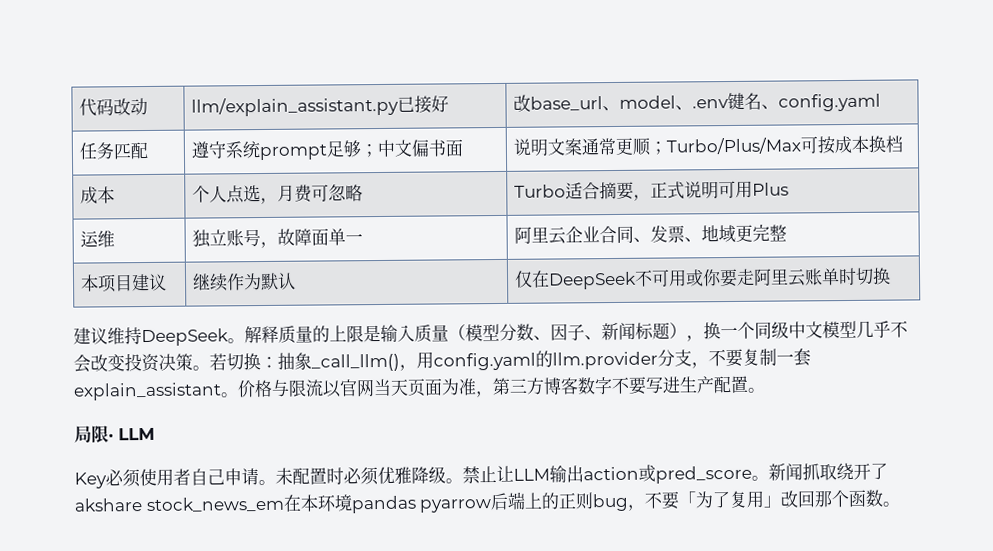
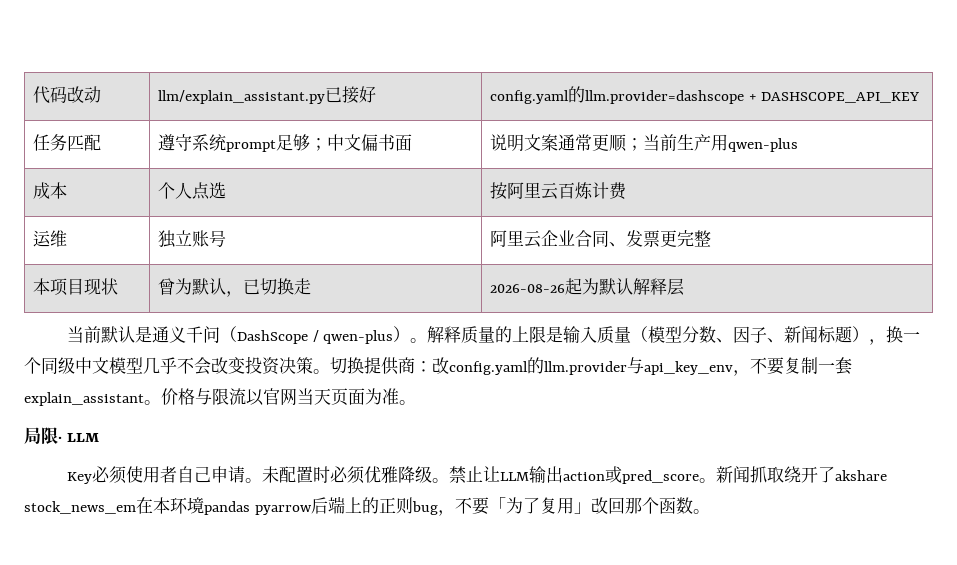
[513,92,882,112] 改base_url、model、.env键名、config.yaml -> [490,86,920,104] config.yaml的llm.provider=dashscope + DASHSCOPE_API_KEY
[666,135,904,155] Turbo/Plus/Max可按成本换档 -> [643,134,799,152] 当前生产用qwen-plus
[260,184,364,205] [514,180,790,201] ，月费可忽略 | Turbo适合摘要，正式说明可用Plus -> [490,182,628,200] | 按阿里云百炼计费
[260,228,364,249] ，故障面单一 -> (227, 238) none
[684,224,737,244] 、地域 -> (661, 238) none
[131,273,168,292] [192,272,297,292] [514,267,892,290] [73,327,229,347] 建议 | 继续作为默认 | 仅在DeepSeek不可用或你要走阿里云账单时切换 // 建议维持DeepSeek -> [84,278,119,295] [158,278,312,297] [490,278,685,296] [67,326,411,344] 现状 | 曾为默认，已切换走 | 2026-08-26起为默认解释层 // 当前默认是通义千问（DashScope / qwen-plus）
[209,351,434,372] 若切换：抽象_call_llm()，用 -> [330,357,449,375] 切换提供商：改
[657,349,692,367] 分支 -> [627,357,733,375] 与api_key_env
[475,375,749,398] ，第三方博客数字不要写进生产配置 -> (399, 396) none

